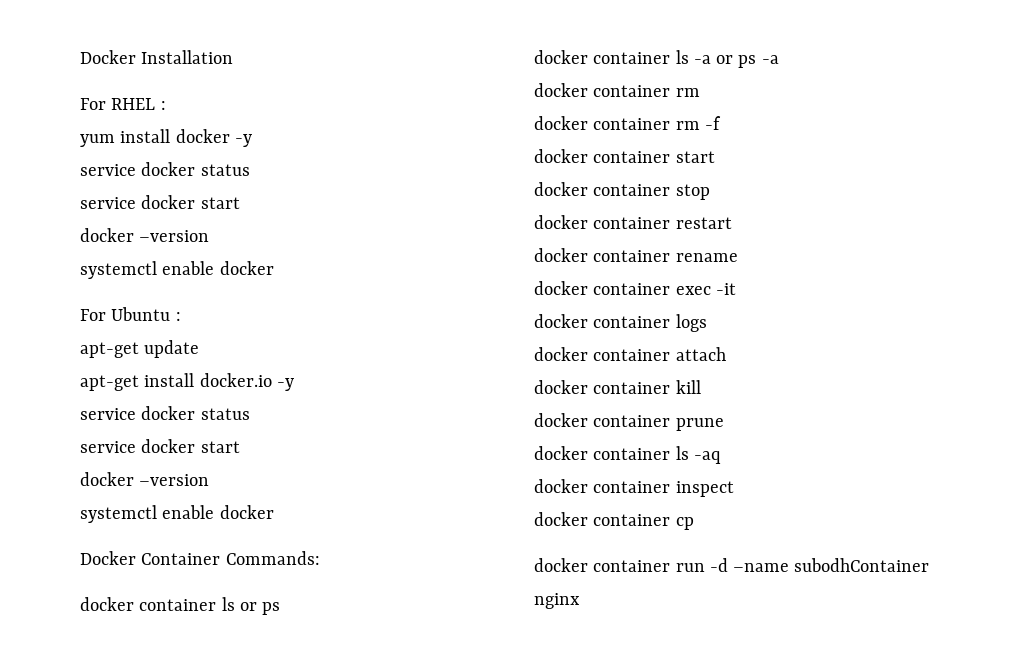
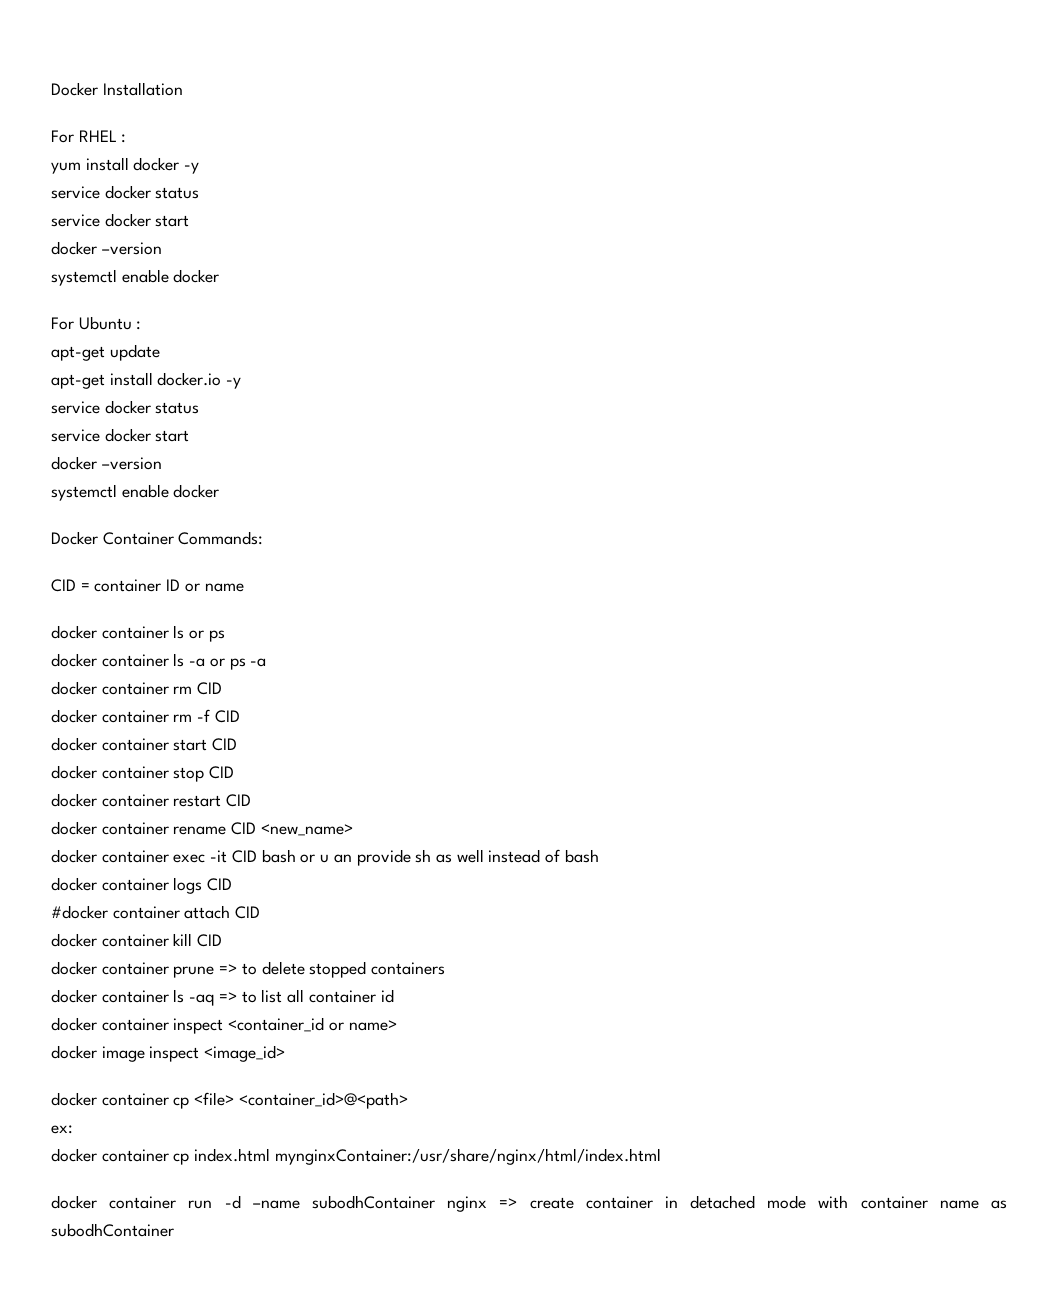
(320, 558) none -> [51,579,244,592] // CID = container ID or name
(700, 92) none -> [197,682,223,695] CID
(721, 123) none -> [214,710,240,723] CID
(715, 157) none -> [212,738,238,751] CID
(710, 192) none -> [209,766,235,779] CID
(732, 223) none -> [226,794,252,807] CID
(738, 257) none -> [231,822,353,836] CID <new_name>
(736, 289) none -> [231,849,599,866] CID bash or u an provide sh as well instead of bash
[534,347,588,361] // docker -> [207,878,233,891] [51,905,108,919] CID // #docker
(726, 354) none -> [235,906,261,919] CID
(701, 387) none -> [197,934,223,947] CID
(724, 424) none -> [219,961,446,978] => to delete stopped containers
[534,479,734,497] [534,512,694,530] // docker container inspect // docker container cp -> [218,989,394,1003] [51,1017,397,1034] [51,1045,286,1062] [51,1092,408,1109] [51,1125,73,1134] [51,1148,661,1165] => to list all container id // docker container inspect <container_id or name> // docker image inspect <image_id> // docker container cp <file> <container_id>@<path> // ex: // docker container cp index.html mynginxContainer:/usr/share/nginx/html/index.html
(580, 601) none -> [499,1195,1007,1209] [51,1223,174,1237] => create container in detached mode with container name as subodhContainer

